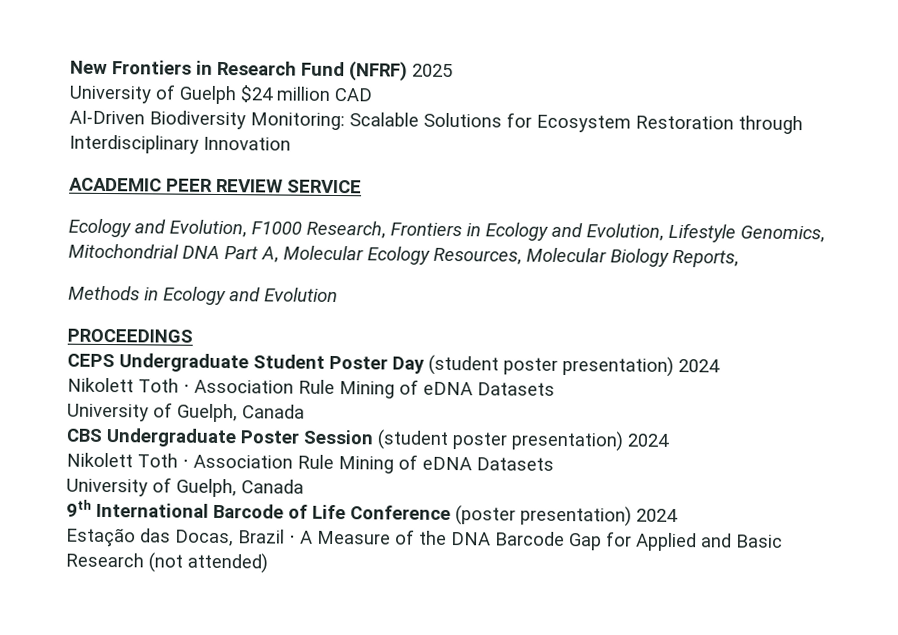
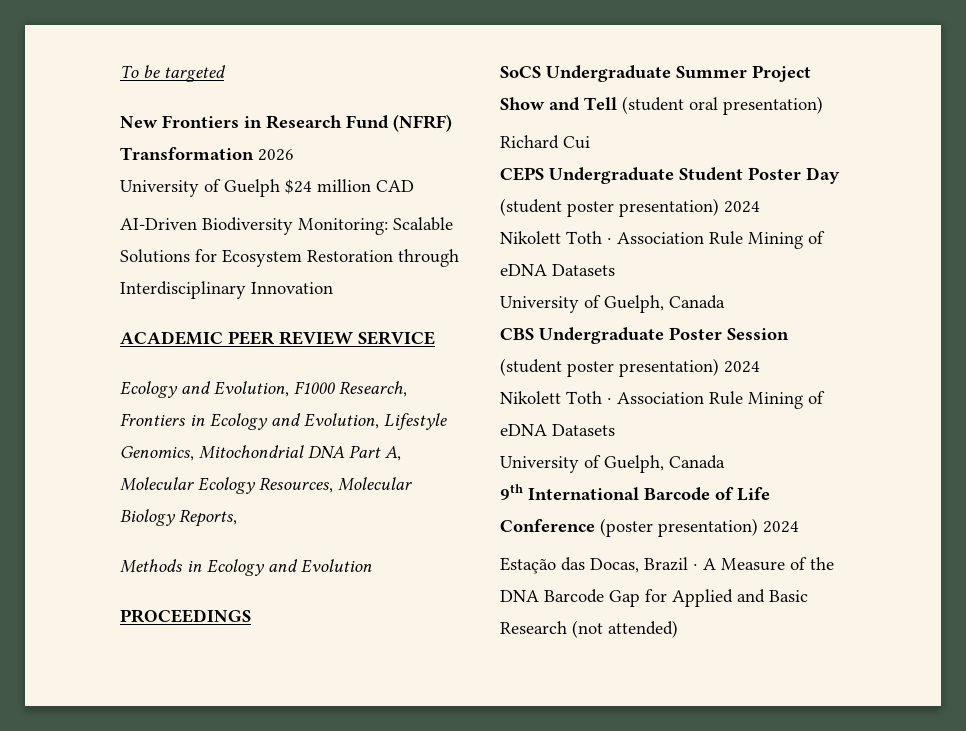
(70, 67) none -> [120,65,226,82] To be targeted //
[412,63,453,78] 2025 -> [120,147,294,161] Transformation 2026
(193, 335) none -> [500,65,811,82] [500,96,823,115] [500,135,590,149] // SoCS Undergraduate Summer Project Show and Tell (student oral presentation) // Richard Cui

